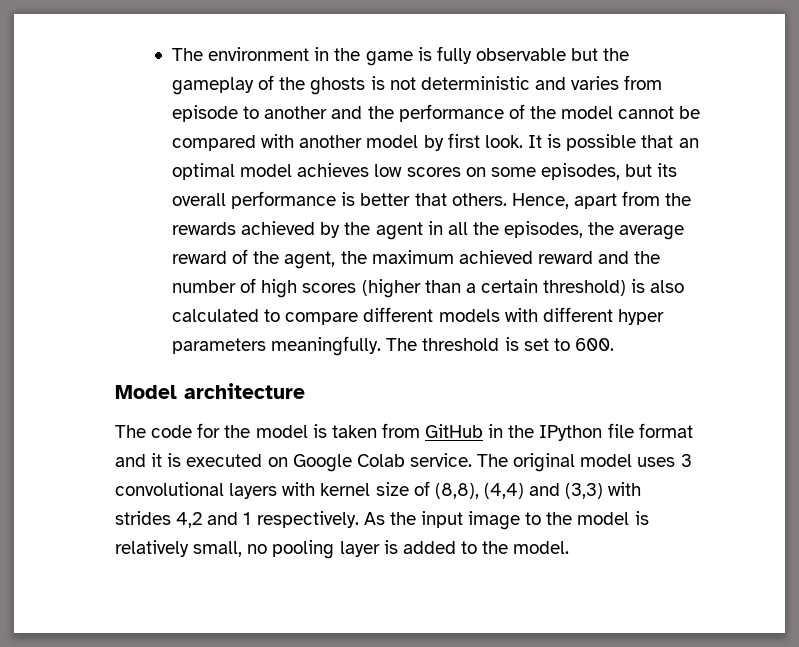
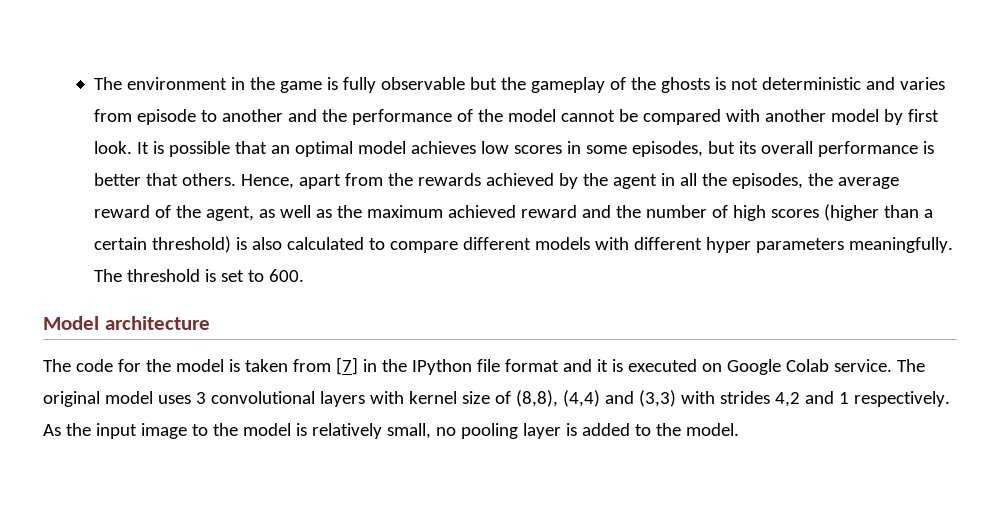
[465,167,486,177] on -> [566,141,581,154] in
(336, 260) none -> [258,205,332,218] as well as
[425,424,484,438] GitHub -> [335,357,358,375] [7]

